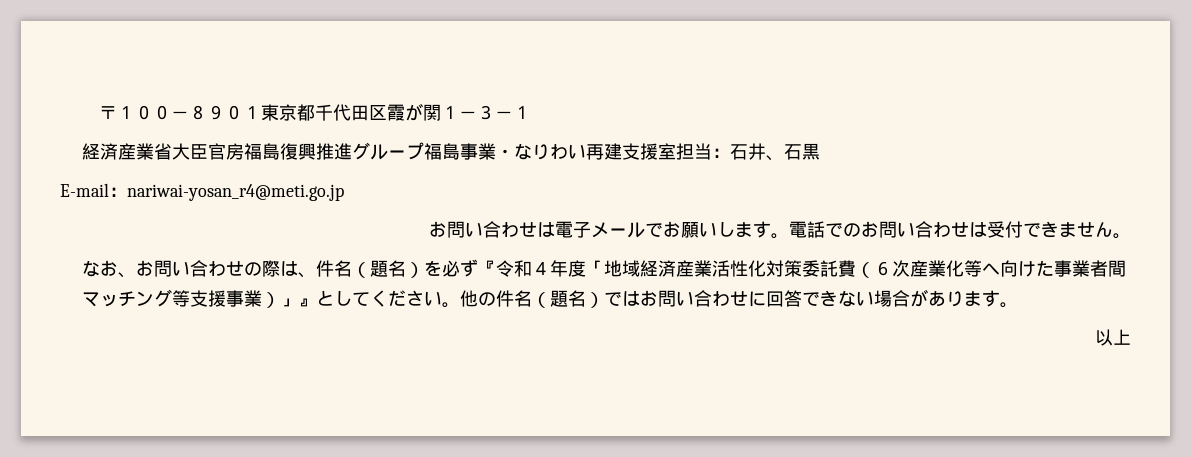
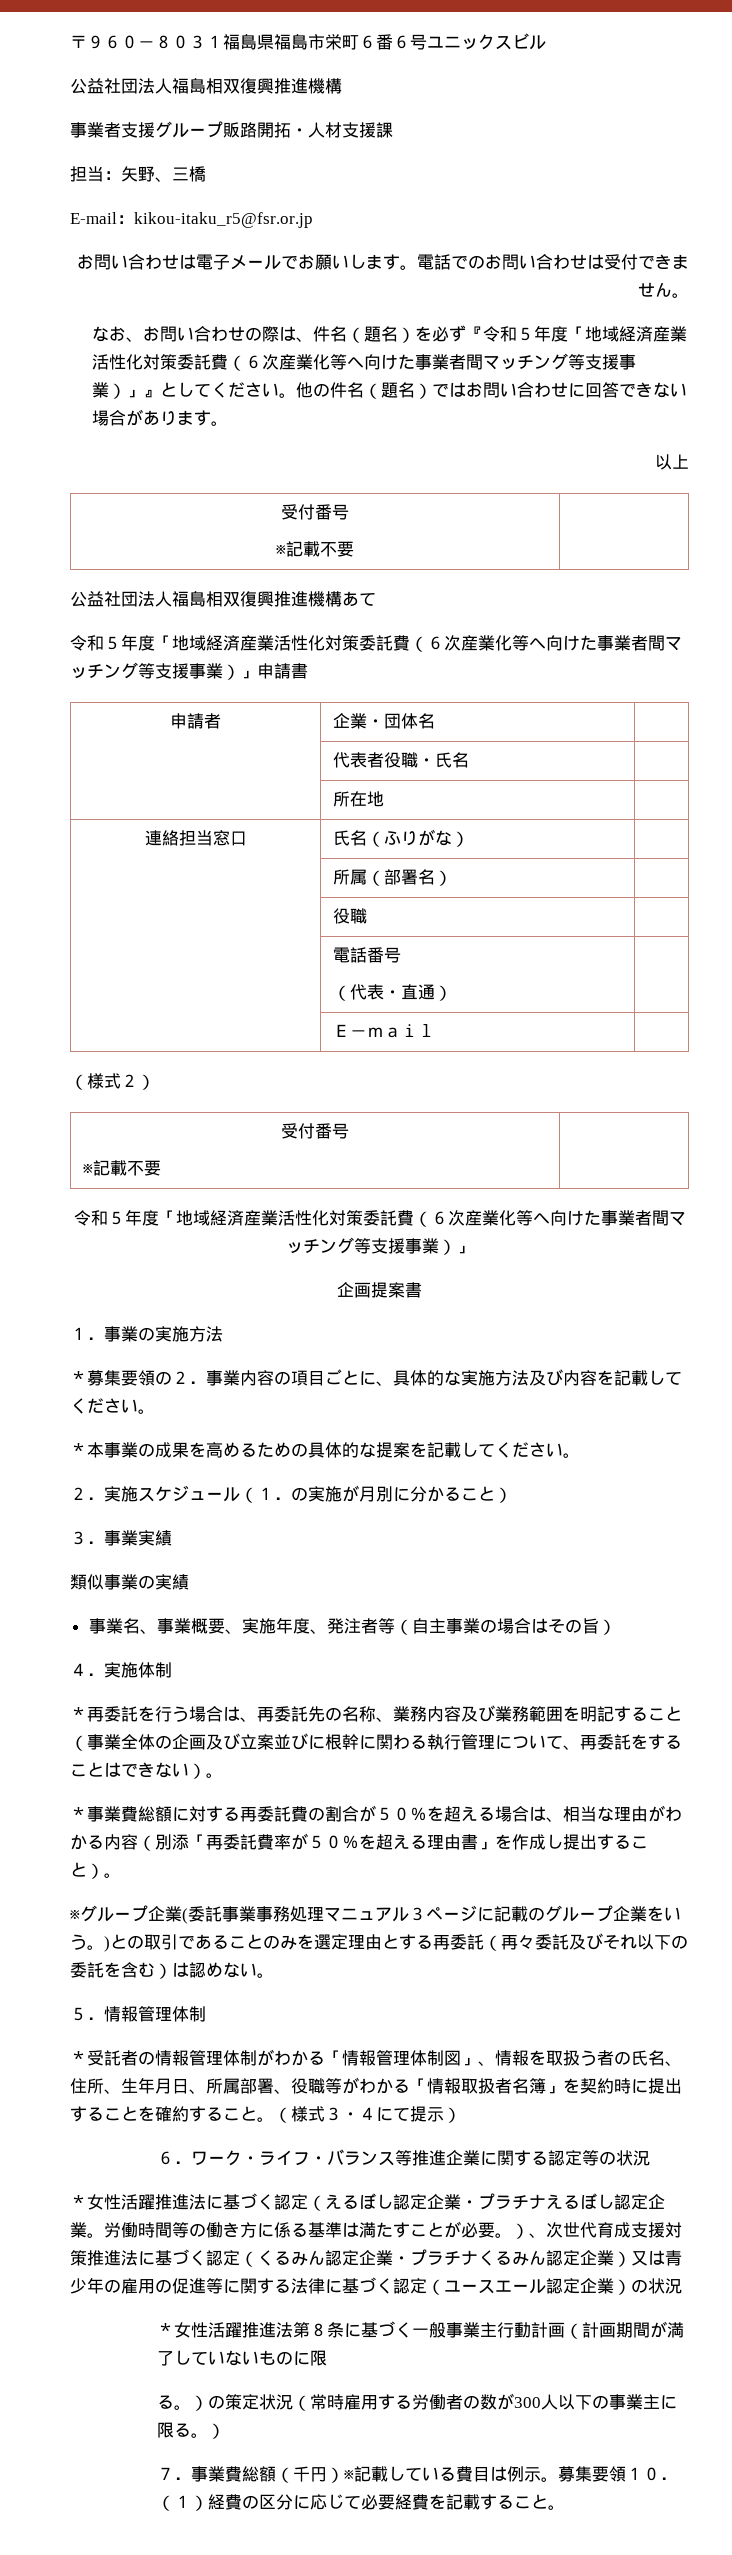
[117,103,532,121] [81,142,820,161] １００－８９０１東京都千代田区霞が関１－３－１ // 経済産業省大臣官房福島復興推進グループ福島事業・なりわい再建支援室担当：石井、石黒 -> [87,33,546,50] [70,78,342,94] [70,121,393,138] [70,166,206,182] ９６０－８０３１福島県福島市栄町６番６号ユニックスビル // 公益社団法人福島相双復興推進機構 // 事業者支援グループ販路開拓・人材支援課 // 担当：矢野、三橋
[127,184,344,201] nariwai-yosan_r4@meti.go.jp -> [134,212,313,228] kikou-itaku_r5@fsr.or.jp
[531,262,550,275] ４ -> [516,327,534,341] ５
(1131, 337) none -> [281,504,349,520] [276,541,354,557] [70,591,376,607] [70,634,682,652] [70,662,308,680] [170,713,221,729] [332,713,435,729] [332,752,469,768] [332,791,384,807] [144,830,247,846] [332,829,469,847] [332,869,452,886] [332,908,367,924] [332,947,401,963] [332,984,452,1001] [332,1024,435,1038] [70,1073,155,1090] [281,1123,349,1139] [82,1160,161,1176] [73,1209,686,1227] [286,1237,473,1255] [337,1282,422,1298] [70,1326,223,1342] [70,1369,682,1386] [70,1398,155,1414] [70,1442,580,1458] [70,1485,512,1503] [70,1530,172,1546] [70,1574,189,1590] [88,1617,616,1635] [70,1662,172,1678] [70,1705,682,1722] [70,1733,682,1751] [70,1762,223,1779] [70,1805,682,1822] [70,1833,648,1851] [70,1862,121,1879] [70,1905,681,1924] [70,1933,688,1952] [70,1962,274,1979] [70,2006,206,2022] [70,2049,682,2066] [70,2077,682,2094] [70,2106,461,2123] [156,2149,650,2166] [70,2193,665,2211] [70,2221,682,2239] [70,2249,682,2267] [70,2277,682,2295] [156,2321,684,2339] [156,2350,327,2366] [156,2393,677,2411] [156,2422,225,2439] [156,2466,677,2483] [156,2494,565,2511] // 受付番号 // ※記載不要 | // 公益社団法人福島相双復興推進機構あて // 令和５年度「地域経済産業活性化対策委託費（６次産業化等へ向けた事業者間マッチング等支援事業）」申請書 // 申請者 | 企業・団体名 | // | 代表者役職・氏名 | // | 所在地 | // 連絡担当窓口 | 氏名（ふりがな） | // | 所属（部署名） | // | 役職 | // | 電話番号 // （代表・直通） | // | Ｅ－ｍａｉｌ | // （様式２） // 受付番号 // ※記載不要 | // 令和５年度「地域経済産業活性化対策委託費（６次産業化等へ向けた事業者間マッチング等支援事業）」 // 企画提案書 // １．事業の実施方法 // ＊募集要領の２．事業内容の項目ごとに、具体的な実施方法及び内容を記載してください。 // ＊本事業の成果を高めるための具体的な提案を記載してください。 // ２．実施スケジュール（１．の実施が月別に分かること） // ３．事業実績 // 類似事業の実績 // 事業名、事業概要、実施年度、発注者等（自主事業の場合はその旨） // ４．実施体制 // ＊再委託を行う場合は、再委託先の名称、業務内容及び業務範囲を明記すること（事業全体の企画及び立案並びに根幹に関わる執行管理について、再委託をすることはできない）。 // ＊事業費総額に対する再委託費の割合が５０％を超える場合は、相当な理由がわかる内容（別添「再委託費率が５０％を超える理由書」を作成し提出すること）。 // ※グループ企業(委託事業事務処理マニュアル３ページに記載のグループ企業をいう。)との取引であることのみを選定理由とする再委託（再々委託及びそれ以下の委託を含む）は認めない。 // ５．情報管理体制 // ＊受託者の情報管理体制がわかる「情報管理体制図」、情報を取扱う者の氏名、住所、生年月日、所属部署、役職等がわかる「情報取扱者名簿」を契約時に提出することを確約すること。（様式３・４にて提示） // ６．ワーク・ライフ・バランス等推進企業に関する認定等の状況 // ＊女性活躍推進法に基づく認定（えるぼし認定企業・プラチナえるぼし認定企業。労働時間等の働き方に係る基準は満たすことが必要。）、次世代育成支援対策推進法に基づく認定（くるみん認定企業・プラチナくるみん認定企業）又は青少年の雇用の促進等に関する法律に基づく認定（ユースエール認定企業）の状況 // ＊女性活躍推進法第８条に基づく一般事業主行動計画（計画期間が満了していないものに限 // る。）の策定状況（常時雇用する労働者の数が300人以下の事業主に限る。） // ７．事業費総額（千円）※記載している費目は例示。募集要領１０．（１）経費の区分に応じて必要経費を記載すること。

